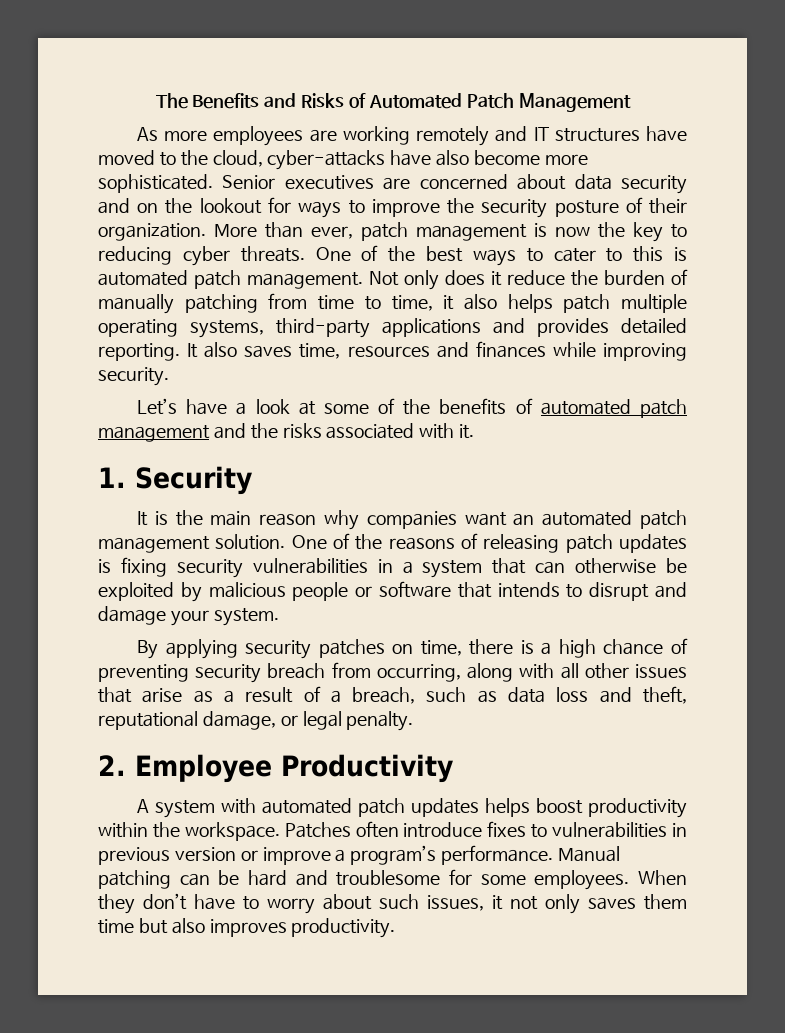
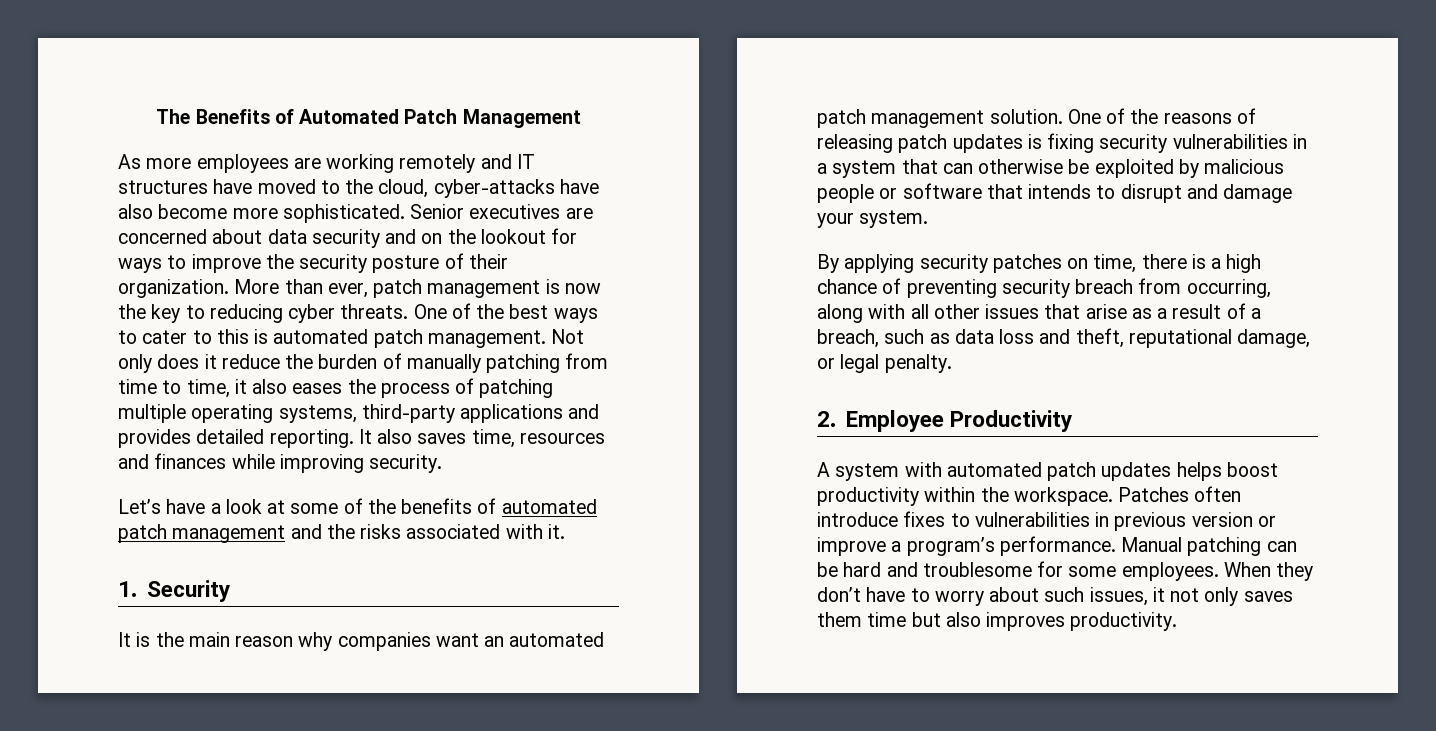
[264,93,345,108] and Risks -> (270, 116) none
[507,294,611,313] helps patch -> [292,378,554,398] eases the process of patching

